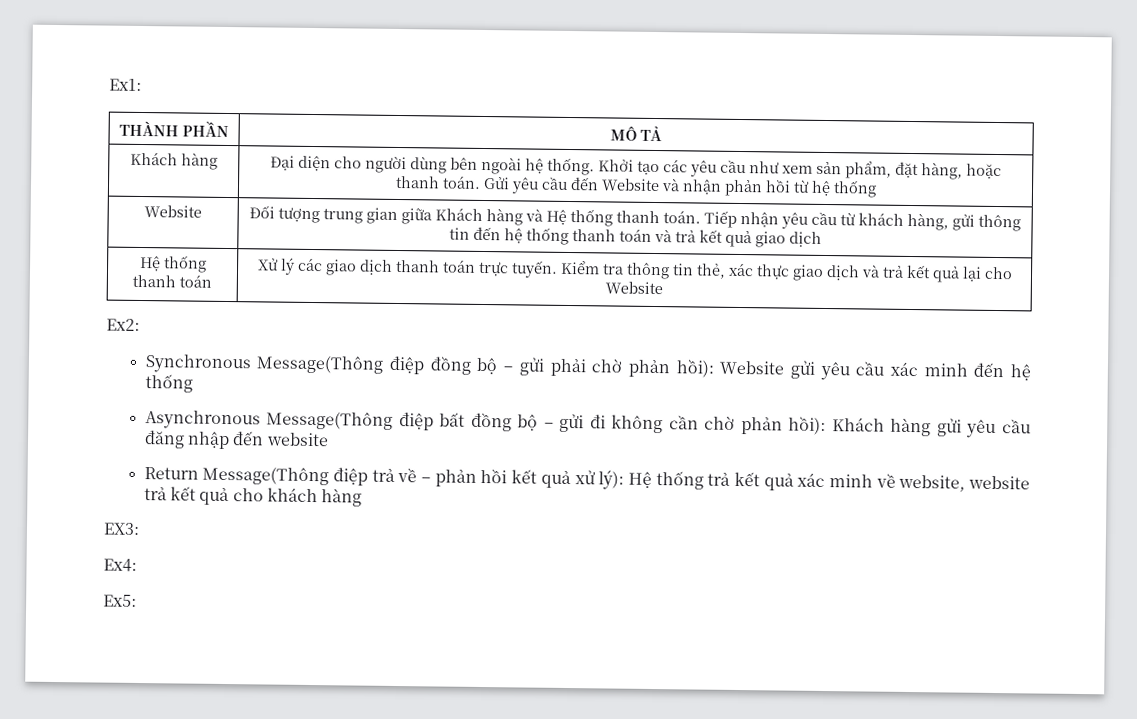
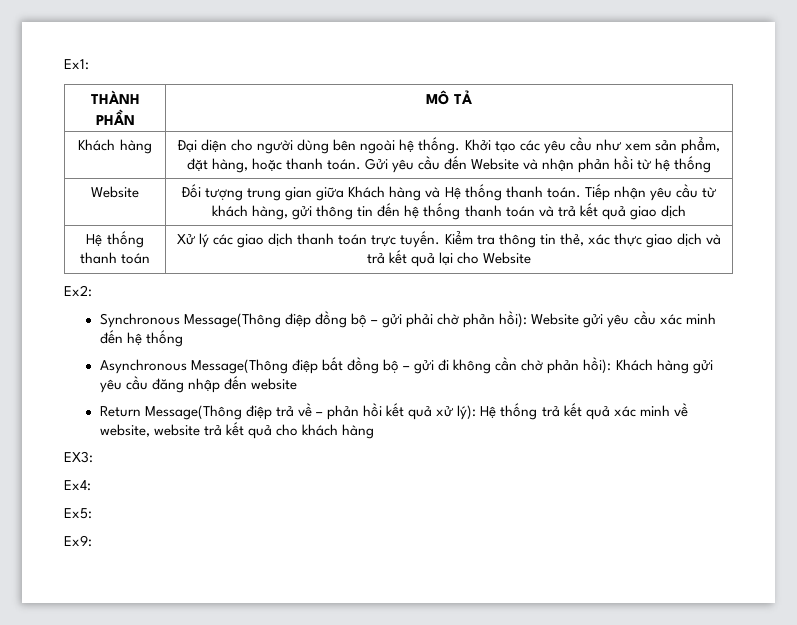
(137, 600) none -> [64,535,92,547] // Ex9:

